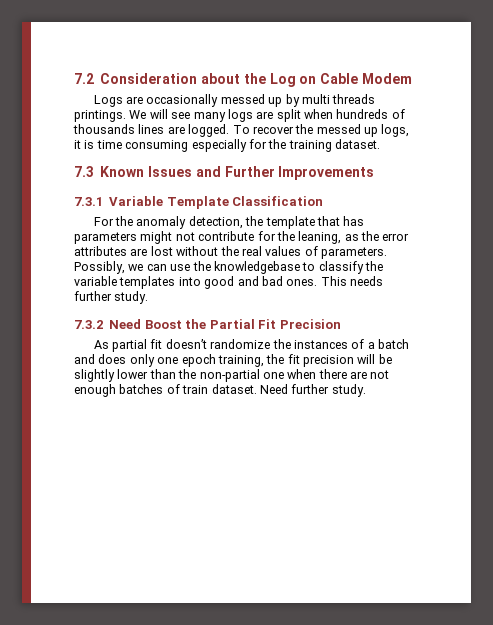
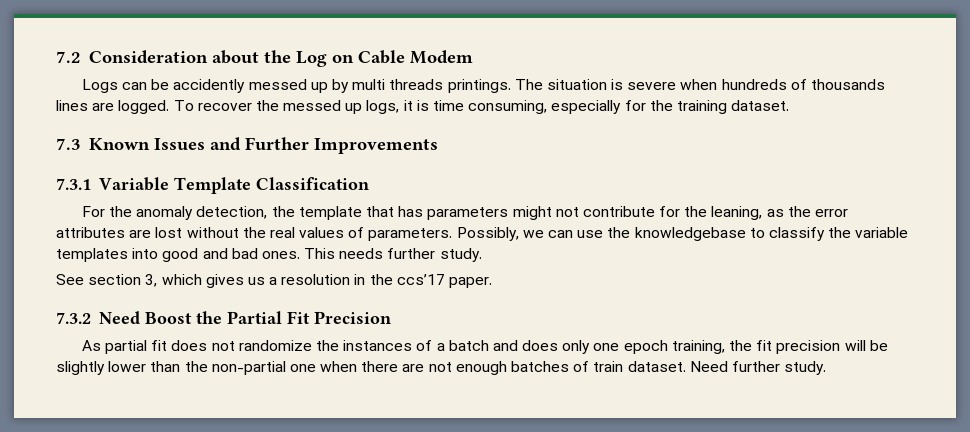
[126,94,219,107] are occasionally -> [122,79,246,93] can be accidently
[129,109,301,122] We will see many logs are split -> [514,79,677,90] The situation is severe
[125,140,189,152] consuming -> [468,100,548,114] consuming,
(149, 297) none -> [56,274,493,288] // See section 3, which gives us a resolution in the ccs’17 paper.
[165,339,207,349] doesn’t -> [171,340,235,351] does not

